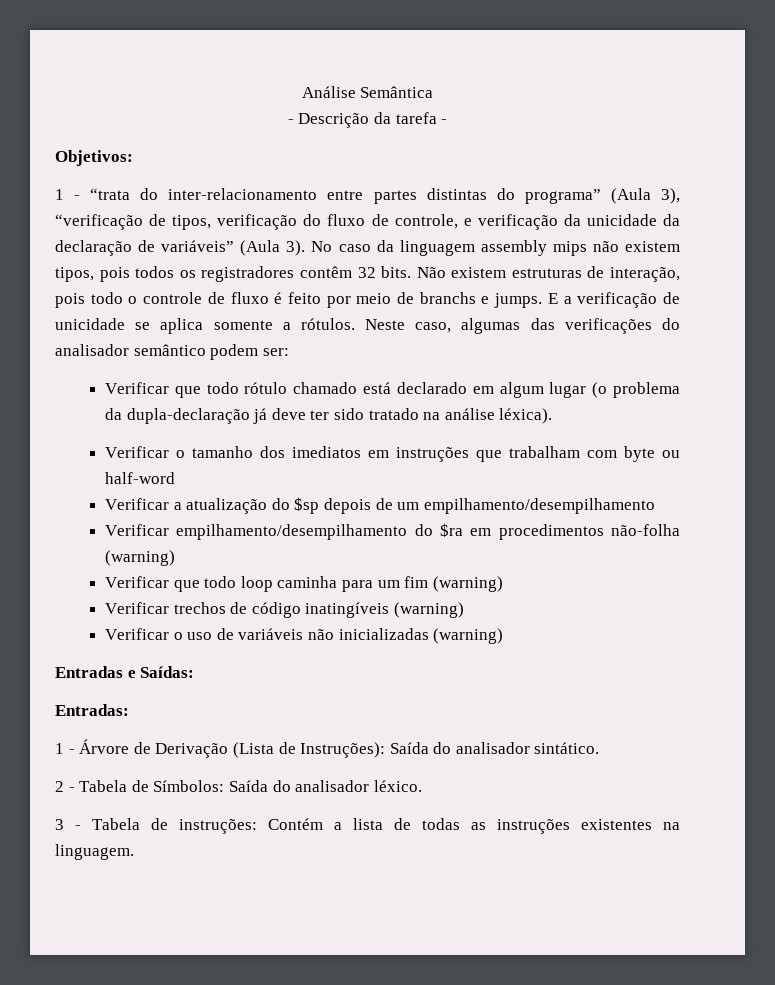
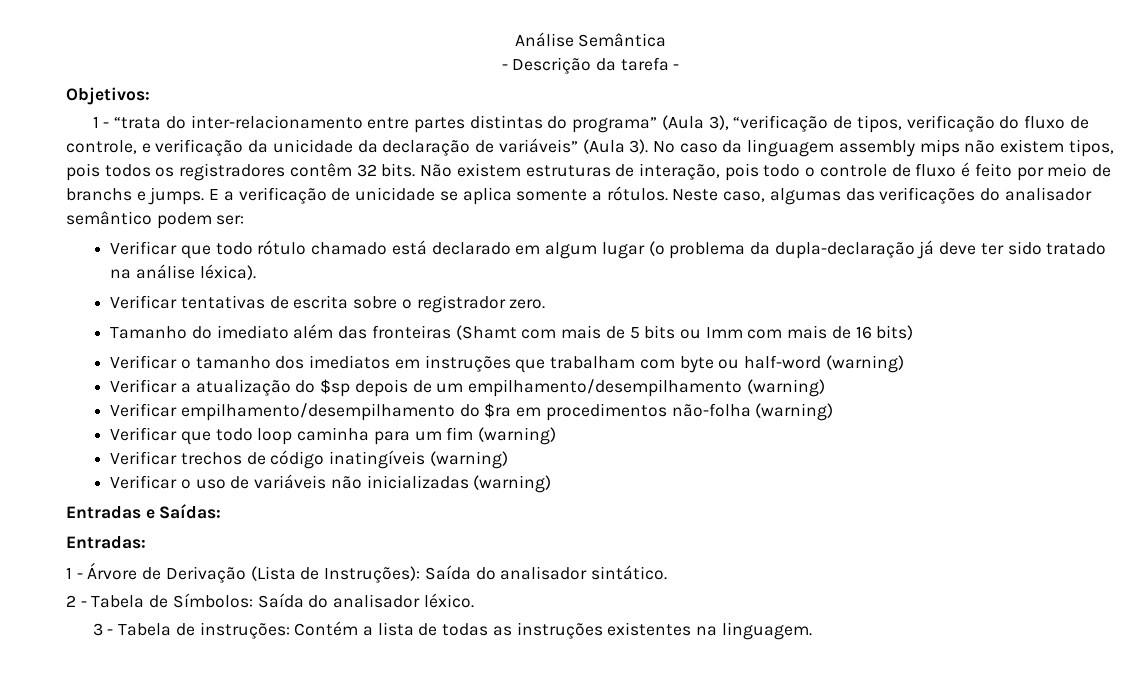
(553, 416) none -> [110,295,546,313] [110,324,914,340] // Verificar tentativas de escrita sobre o registrador zero. // Tamanho do imediato além das fronteiras (Shamt com mais de 5 bits ou Imm com mais de 16 bits)
(176, 478) none -> [825,355,904,373] (warning)
(655, 506) none -> [746,379,825,397] (warning)

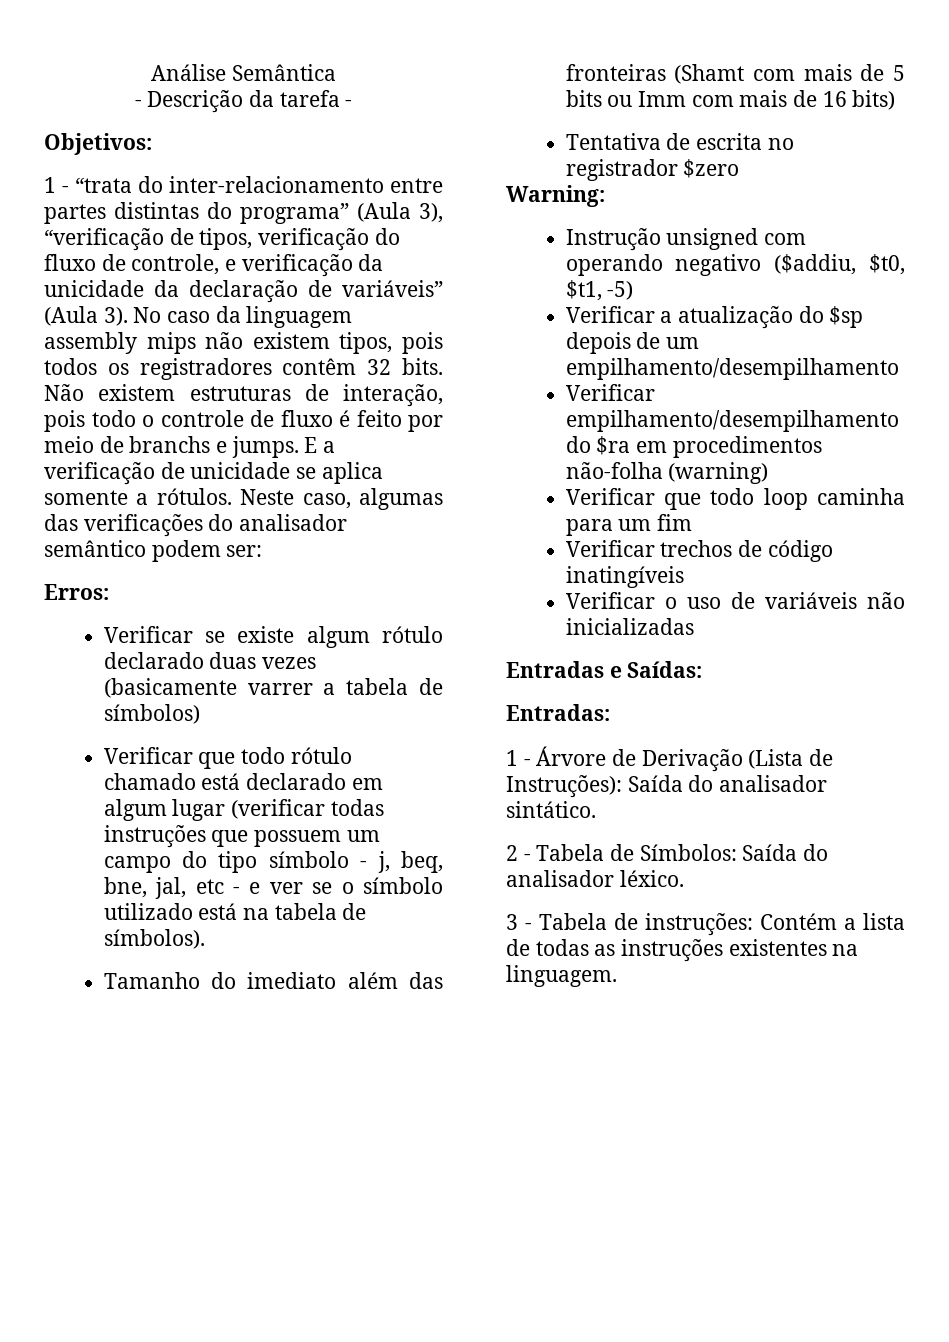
(245, 220) none -> [44,584,109,600] [103,626,443,648] [103,652,316,669] [103,678,443,698] [103,704,200,724] // Erros: // Verificar se existe algum rótulo declarado duas vezes (basicamente varrer a tabela de símbolos)
[648,240,1107,259] [110,264,256,280] [110,295,546,313] (o problema da dupla-declaração já deve ter sido tratado na análise léxica). // Verificar tentativas de escrita sobre o registrador zero. -> [230,799,384,819] [103,825,380,848] [103,851,443,873] [103,877,443,899] [103,903,367,920] [103,929,205,949] (verificar todas instruções que possuem um campo do tipo símbolo - j, beq, bne, jal, etc - e ver se o símbolo utilizado está na tabela de símbolos).
[110,355,904,373] Verificar o tamanho dos imediatos em instruções que trabalham com byte ou half-word (warning) -> [565,133,794,150] [565,159,740,181] [506,185,605,207] [565,228,806,251] [565,254,905,276] [565,280,634,301] Tentativa de escrita no registrador $zero // Warning: // Instrução unsigned com operando negativo ($addiu, $t0, $t1, -5)
[746,379,825,397] (warning) -> (899, 369) none
[478,427,557,445] (warning) -> (692, 522) none
[429,451,508,469] (warning) -> (684, 577) none
[473,475,552,493] (warning) -> (694, 626) none

